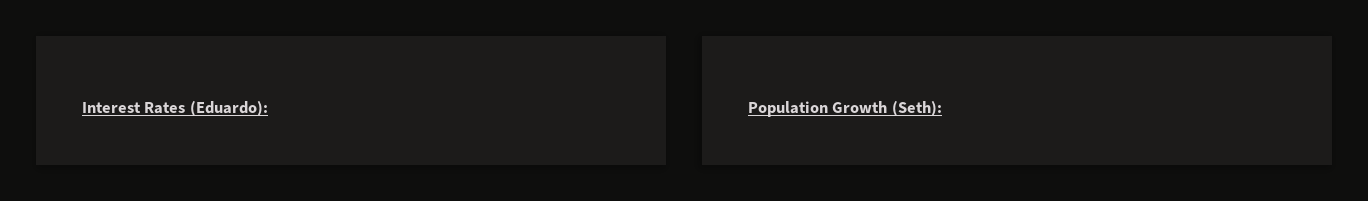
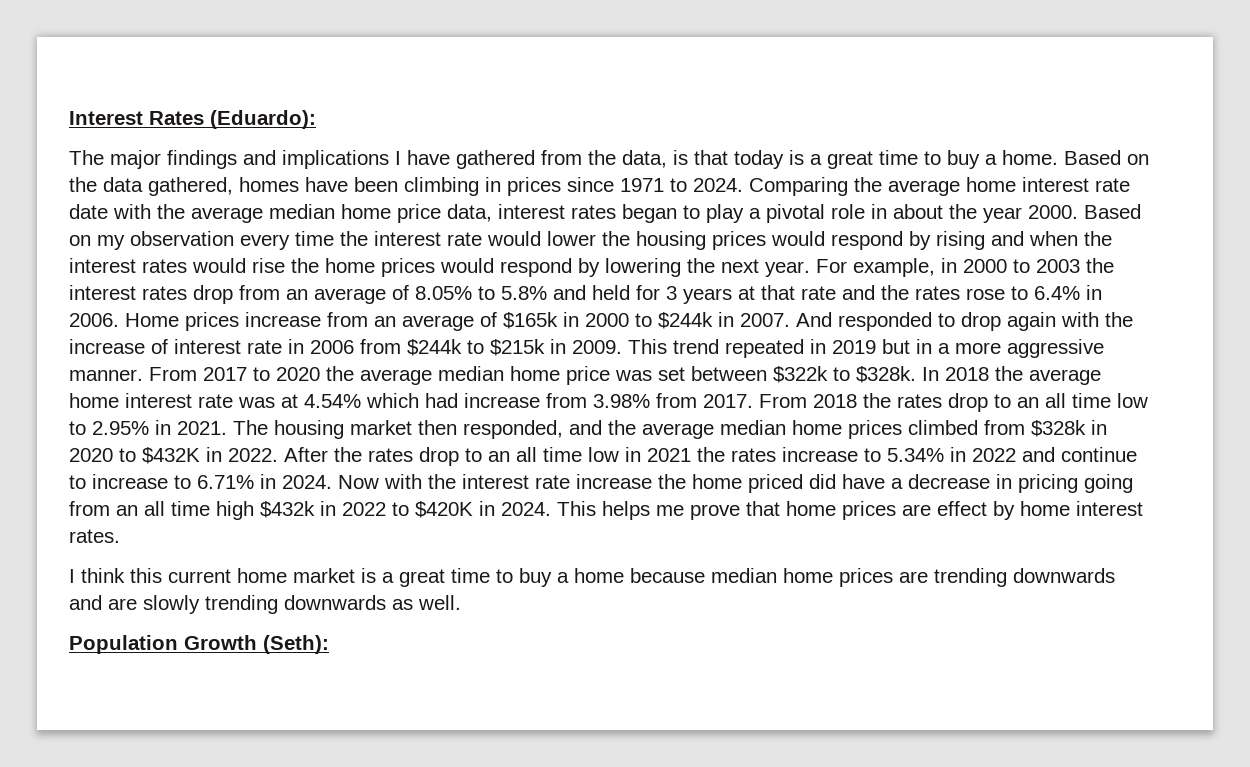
(268, 108) none -> [69,150,1149,169] [69,177,1130,196] [69,204,1141,223] [69,231,1112,250] [69,258,1114,277] [69,285,1102,304] [69,312,1133,331] [69,339,1104,358] [69,366,1101,385] [69,393,1148,412] [69,420,1107,439] [69,447,1137,466] [69,474,1133,493] [69,501,1143,520] [69,529,120,543] [69,568,1115,587] [69,595,461,614] // The major findings and implications I have gathered from the data, is that today is a great time to buy a home. Based on the data gathered, homes have been climbing in prices since 1971 to 2024. Comparing the average home interest rate date with the average median home price data, interest rates began to play a pivotal role in about the year 2000. Based on my observation every time the interest rate would lower the housing prices would respond by rising and when the interest rates would rise the home prices would respond by lowering the next year. For example, in 2000 to 2003 the interest rates drop from an average of 8.05% to 5.8% and held for 3 years at that rate and the rates rose to 6.4% in 2006. Home prices increase from an average of $165k in 2000 to $244k in 2007. And responded to drop again with the increase of interest rate in 2006 from $244k to $215k in 2009. This trend repeated in 2019 but in a more aggressive manner. From 2017 to 2020 the average median home price was set between $322k to $328k. In 2018 the average home interest rate was at 4.54% which had increase from 3.98% from 2017. From 2018 the rates drop to an all time low to 2.95% in 2021. The housing market then responded, and the average median home prices climbed from $328k in 2020 to $432K in 2022. After the rates drop to an all time low in 2021 the rates increase to 5.34% in 2022 and continue to increase to 6.71% in 2024. Now with the interest rate increase the home priced did have a decrease in pricing going from an all time high $432k in 2022 to $420K in 2024. This helps me prove that home prices are effect by home interest rates. // I think this current home market is a great time to buy a home because median home prices are trending downwards and are slowly trending downwards as well.

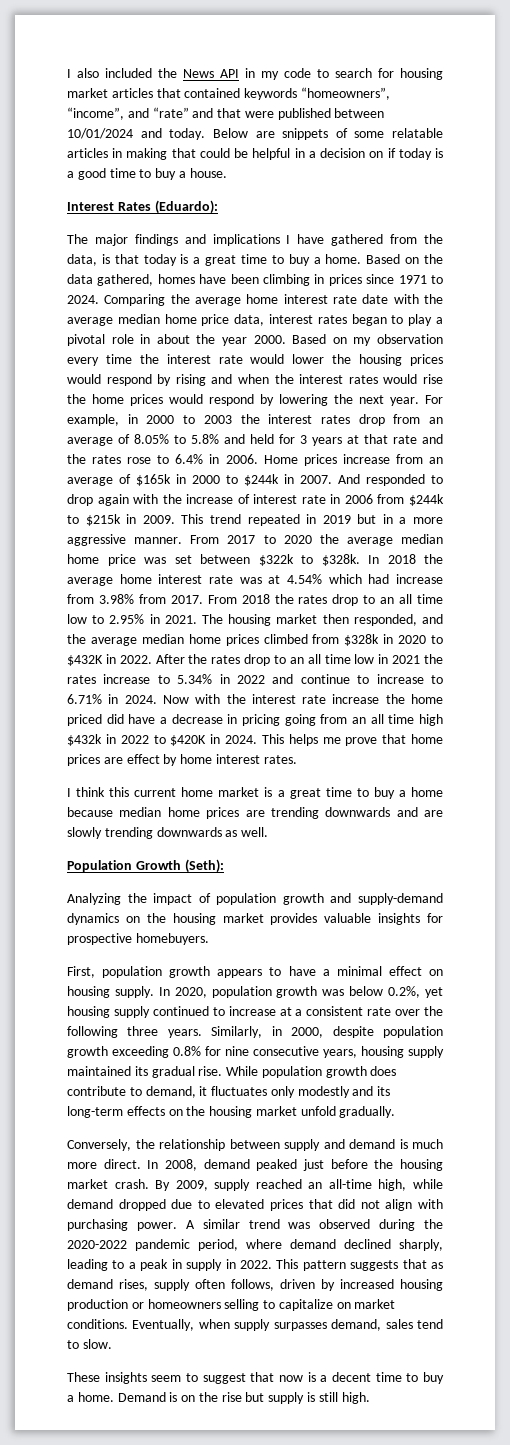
(69, 118) none -> [67,68,443,80] [67,87,390,100] [67,107,385,120] [67,128,443,140] [67,148,443,160] [67,168,227,180] I also included the News API in my code to search for housing market articles that contained keywords “homeowners”, “income”, and “rate” and that were published between 10/01/2024 and today. Below are snippets of some relatable articles in making that could be helpful in a decision on if today is a good time to buy a house. //
(329, 644) none -> [67,893,443,905] [67,913,443,925] [67,933,209,945] [67,966,443,978] [67,986,444,998] [67,1006,443,1018] [67,1026,443,1038] [67,1046,444,1058] [67,1066,397,1078] [67,1086,391,1098] [67,1106,396,1118] [67,1139,443,1151] [67,1159,444,1171] [67,1179,444,1191] [67,1199,444,1211] [67,1219,443,1231] [67,1239,443,1251] [67,1259,444,1271] [67,1279,443,1291] [67,1299,396,1311] [67,1319,443,1331] [67,1339,112,1349] [67,1372,444,1384] [67,1392,370,1404] // Analyzing the impact of population growth and supply-demand dynamics on the housing market provides valuable insights for prospective homebuyers. // First, population growth appears to have a minimal effect on housing supply. In 2020, population growth was below 0.2%, yet housing supply continued to increase at a consistent rate over the following three years. Similarly, in 2000, despite population growth exceeding 0.8% for nine consecutive years, housing supply maintained its gradual rise. While population growth does contribute to demand, it fluctuates only modestly and its long-term effects on the housing market unfold gradually. // Conversely, the relationship between supply and demand is much more direct. In 2008, demand peaked just before the housing market crash. By 2009, supply reached an all-time high, while demand dropped due to elevated prices that did not align with purchasing power. A similar trend was observed during the 2020-2022 pandemic period, where demand declined sharply, leading to a peak in supply in 2022. This pattern suggests that as demand rises, supply often follows, driven by increased housing production or homeowners selling to capitalize on market conditions. Eventually, when supply surpasses demand, sales tend to slow. // These insights seem to suggest that now is a decent time to buy a home. Demand is on the rise but supply is still high.

